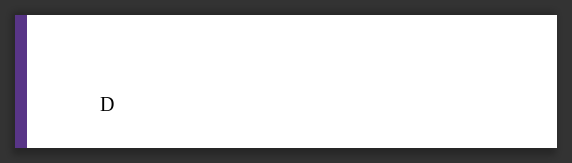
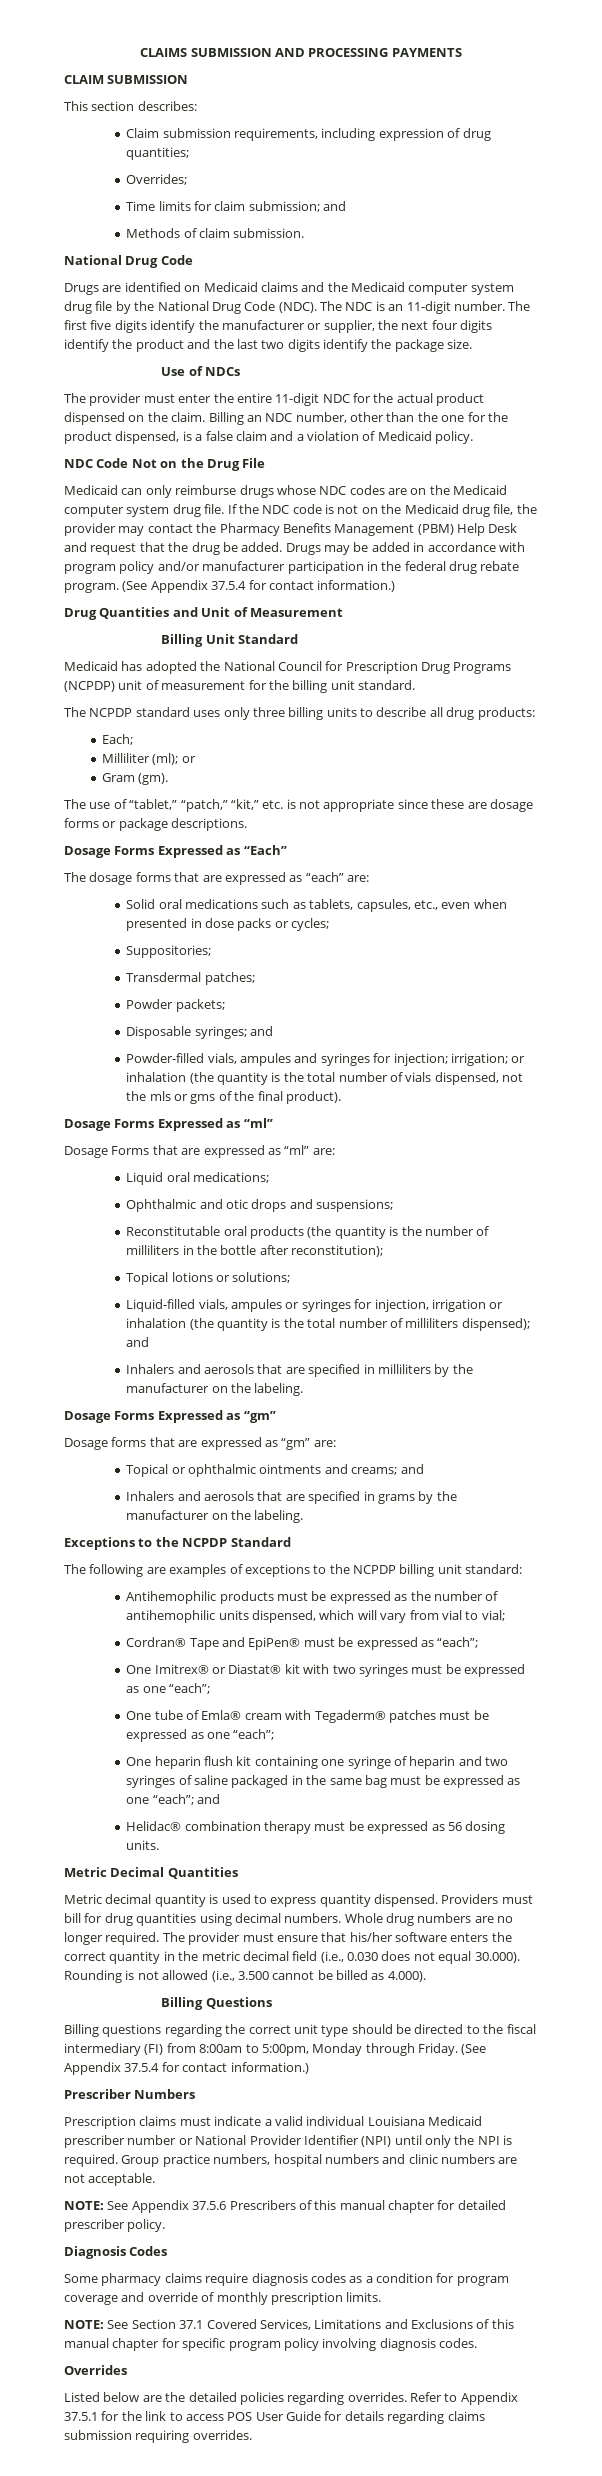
[100,97,114,111] D -> [140,48,462,57] [64,75,189,84] [64,101,197,111] [126,128,491,141] [126,147,190,160] [126,174,188,185] [126,201,347,212] [126,228,305,238] [64,255,193,268] [64,282,514,295] [64,301,531,314] [64,320,493,333] [64,339,473,352] [161,366,240,376] [64,393,485,406] [64,412,508,425] [64,431,474,444] [64,458,266,471] [64,485,508,498] [64,504,537,517] [64,523,518,536] [64,542,525,555] [64,561,520,574] [64,580,396,593] [64,607,343,620] [161,634,298,647] [64,661,512,674] [64,680,415,693] [64,707,535,720] [102,734,134,745] [102,753,196,765] [102,773,169,785] [64,799,533,812] [64,818,248,831] [64,845,287,858] [64,872,369,885] [126,899,507,912] [126,918,330,931] [126,945,212,958] [126,972,255,985] [126,999,225,1012] [126,1026,274,1039] [126,1053,526,1066] [126,1072,524,1085] [126,1091,341,1104] [64,1118,273,1131] [64,1145,335,1158] [126,1172,270,1185] [126,1199,394,1212] [126,1226,490,1239] [126,1245,384,1257] [126,1272,291,1285] [126,1299,504,1312] [126,1318,530,1331] [126,1337,150,1347] [126,1364,473,1377] [126,1383,304,1396] [64,1410,276,1423] [64,1437,336,1450] [126,1464,424,1477] [126,1491,457,1504] [126,1510,304,1523] [64,1537,291,1550] [64,1564,523,1577] [126,1591,499,1604] [126,1610,505,1623] [126,1637,479,1650] [126,1664,526,1677] [126,1683,211,1694] [126,1710,489,1723] [126,1729,275,1742] [126,1756,509,1769] [126,1775,521,1788] [126,1794,221,1805] [126,1821,506,1834] [126,1840,160,1850] [64,1867,238,1879] [64,1894,533,1907] [64,1913,514,1926] [64,1932,512,1945] [64,1951,520,1964] [64,1970,426,1983] [161,1997,272,2010] [64,2024,536,2037] [64,2043,487,2056] [64,2062,309,2075] [64,2089,196,2099] [64,2116,482,2129] [64,2135,513,2148] [64,2154,518,2167] [64,2173,156,2186] [64,2200,506,2213] [64,2219,166,2232] [64,2246,168,2259] [64,2273,509,2286] [64,2292,382,2305] [64,2319,514,2330] [64,2338,477,2351] [64,2365,127,2375] [64,2392,518,2405] [64,2411,485,2424] [64,2430,252,2443] CLAIMS SUBMISSION AND PROCESSING PAYMENTS // CLAIM SUBMISSION // This section describes: // Claim submission requirements, including expression of drug quantities; // Overrides; // Time limits for claim submission; and // Methods of claim submission. // National Drug Code // Drugs are identified on Medicaid claims and the Medicaid computer system drug file by the National Drug Code (NDC). The NDC is an 11-digit number. The first five digits identify the manufacturer or supplier, the next four digits identify the product and the last two digits identify the package size. // Use of NDCs // The provider must enter the entire 11-digit NDC for the actual product dispensed on the claim. Billing an NDC number, other than the one for the product dispensed, is a false claim and a violation of Medicaid policy. // NDC Code Not on the Drug File // Medicaid can only reimburse drugs whose NDC codes are on the Medicaid computer system drug file. If the NDC code is not on the Medicaid drug file, the provider may contact the Pharmacy Benefits Management (PBM) Help Desk and request that the drug be added. Drugs may be added in accordance with program policy and/or manufacturer participation in the federal drug rebate program. (See Appendix 37.5.4 for contact information.) // Drug Quantities and Unit of Measurement // Billing Unit Standard // Medicaid has adopted the National Council for Prescription Drug Programs (NCPDP) unit of measurement for the billing unit standard. // The NCPDP standard uses only three billing units to describe all drug products: // Each; // Milliliter (ml); or // Gram (gm). // The use of “tablet,” “patch,” “kit,” etc. is not appropriate since these are dosage forms or package descriptions. // Dosage Forms Expressed as “Each” // The dosage forms that are expressed as “each” are: // Solid oral medications such as tablets, capsules, etc., even when presented in dose packs or cycles; // Suppositories; // Transdermal patches; // Powder packets; // Disposable syringes; and // Powder-filled vials, ampules and syringes for injection; irrigation; or inhalation (the quantity is the total number of vials dispensed, not the mls or gms of the final product). // Dosage Forms Expressed as “ml” // Dosage Forms that are expressed as “ml” are: // Liquid oral medications; // Ophthalmic and otic drops and suspensions; // Reconstitutable oral products (the quantity is the number of milliliters in the bottle after reconstitution); // Topical lotions or solutions; // Liquid-filled vials, ampules or syringes for injection, irrigation or inhalation (the quantity is the total number of milliliters dispensed); and // Inhalers and aerosols that are specified in milliliters by the manufacturer on the labeling. // Dosage Forms Expressed as “gm” // Dosage forms that are expressed as “gm” are: // Topical or ophthalmic ointments and creams; and // Inhalers and aerosols that are specified in grams by the manufacturer on the labeling. // Exceptions to the NCPDP Standard // The following are examples of exceptions to the NCPDP billing unit standard: // Antihemophilic products must be expressed as the number of antihemophilic units dispensed, which will vary from vial to vial; // Cordran® Tape and EpiPen® must be expressed as “each”; // One Imitrex® or Diastat® kit with two syringes must be expressed as one “each”; // One tube of Emla® cream with Tegaderm® patches must be expressed as one “each”; // One heparin flush kit containing one syringe of heparin and two syringes of saline packaged in the same bag must be expressed as one “each”; and // Helidac® combination therapy must be expressed as 56 dosing units. // Metric Decimal Quantities // Metric decimal quantity is used to express quantity dispensed. Providers must bill for drug quantities using decimal numbers. Whole drug numbers are no longer required. The provider must ensure that his/her software enters the correct quantity in the metric decimal field (i.e., 0.030 does not equal 30.000). Rounding is not allowed (i.e., 3.500 cannot be billed as 4.000). // Billing Questions // Billing questions regarding the correct unit type should be directed to the fiscal intermediary (FI) from 8:00am to 5:00pm, Monday through Friday. (See Appendix 37.5.4 for contact information.) // Prescriber Numbers // Prescription claims must indicate a valid individual Louisiana Medicaid prescriber number or National Provider Identifier (NPI) until only the NPI is required. Group practice numbers, hospital numbers and clinic numbers are not acceptable. // NOTE: See Appendix 37.5.6 Prescribers of this manual chapter for detailed prescriber policy. // Diagnosis Codes // Some pharmacy claims require diagnosis codes as a condition for program coverage and override of monthly prescription limits. // NOTE: See Section 37.1 Covered Services, Limitations and Exclusions of this manual chapter for specific program policy involving diagnosis codes. // Overrides // Listed below are the detailed policies regarding overrides. Refer to Appendix 37.5.1 for the link to access POS User Guide for details regarding claims submission requiring overrides.

